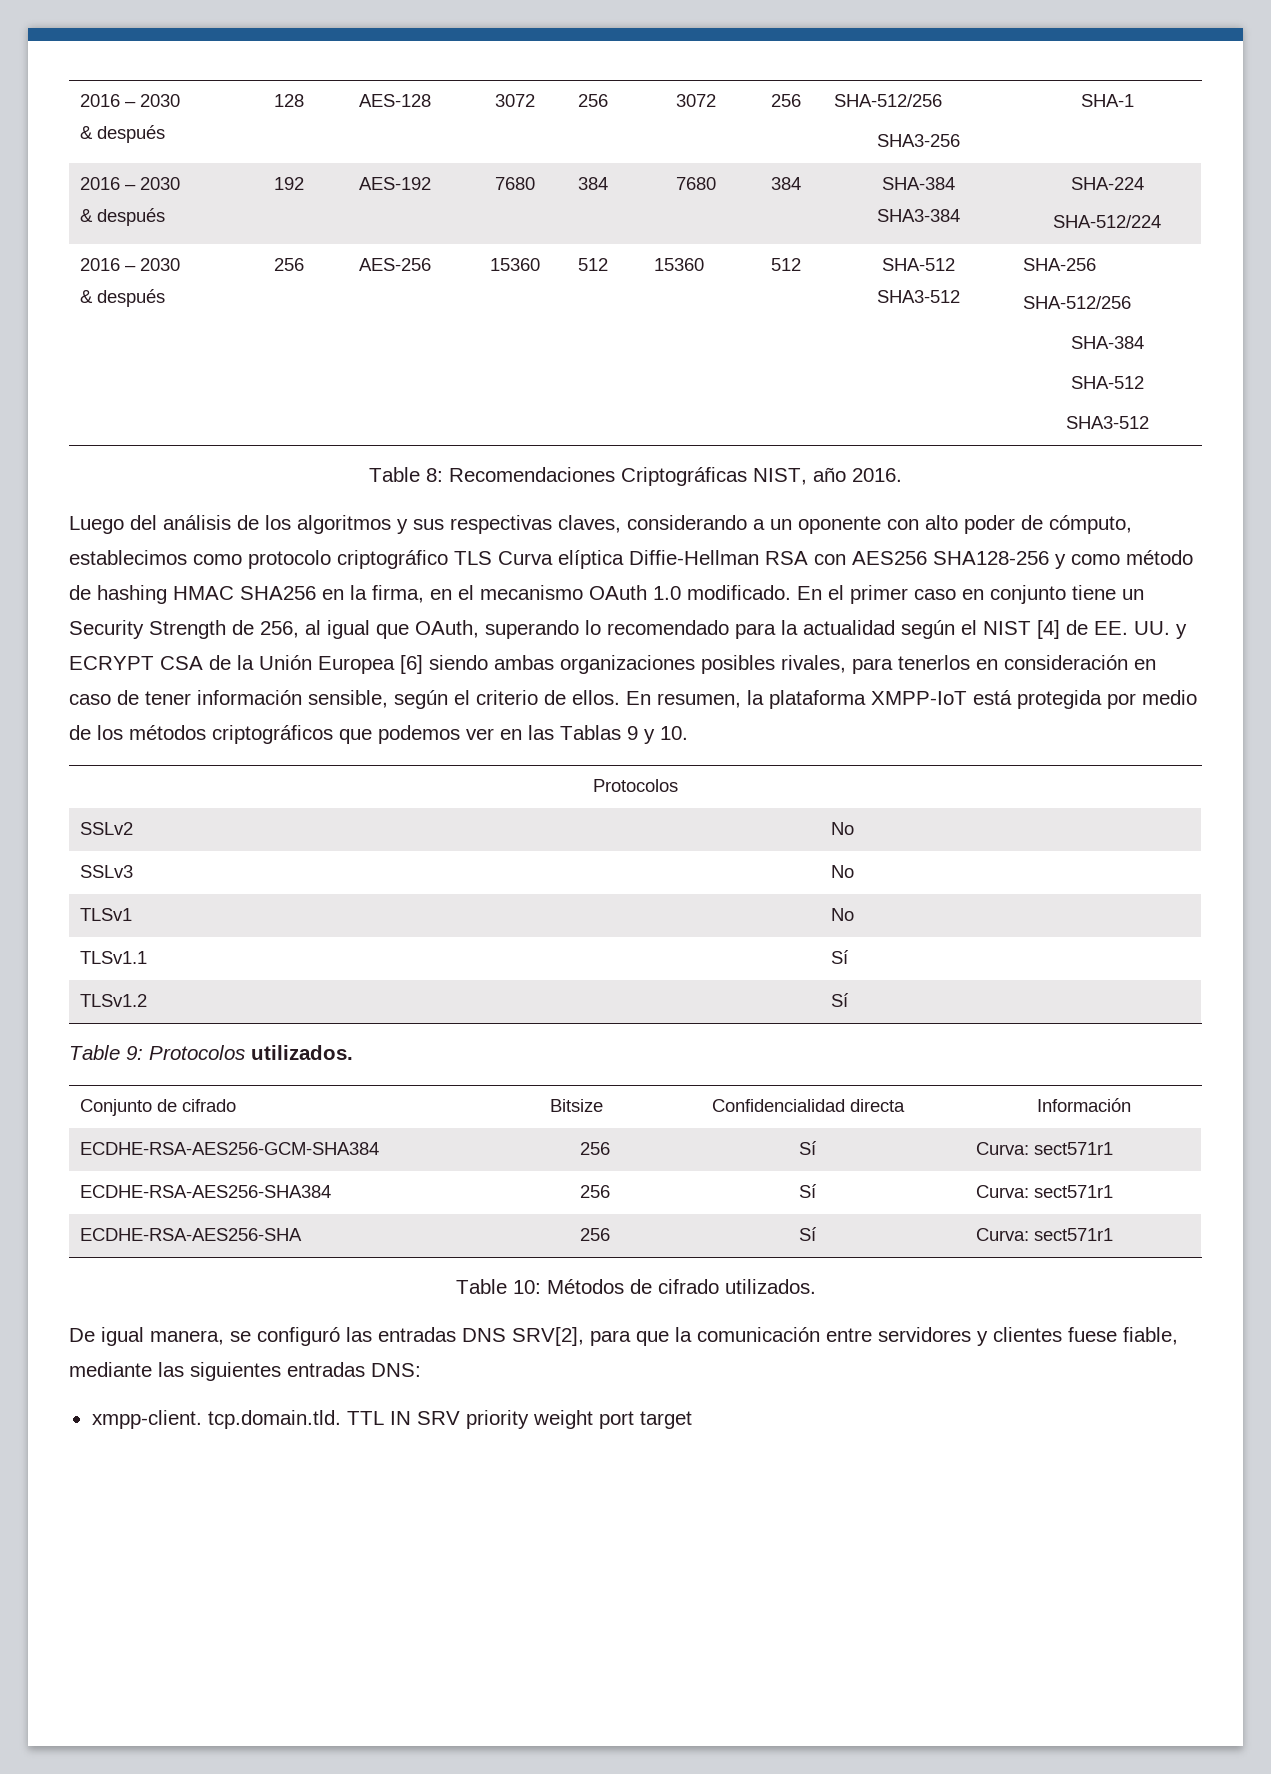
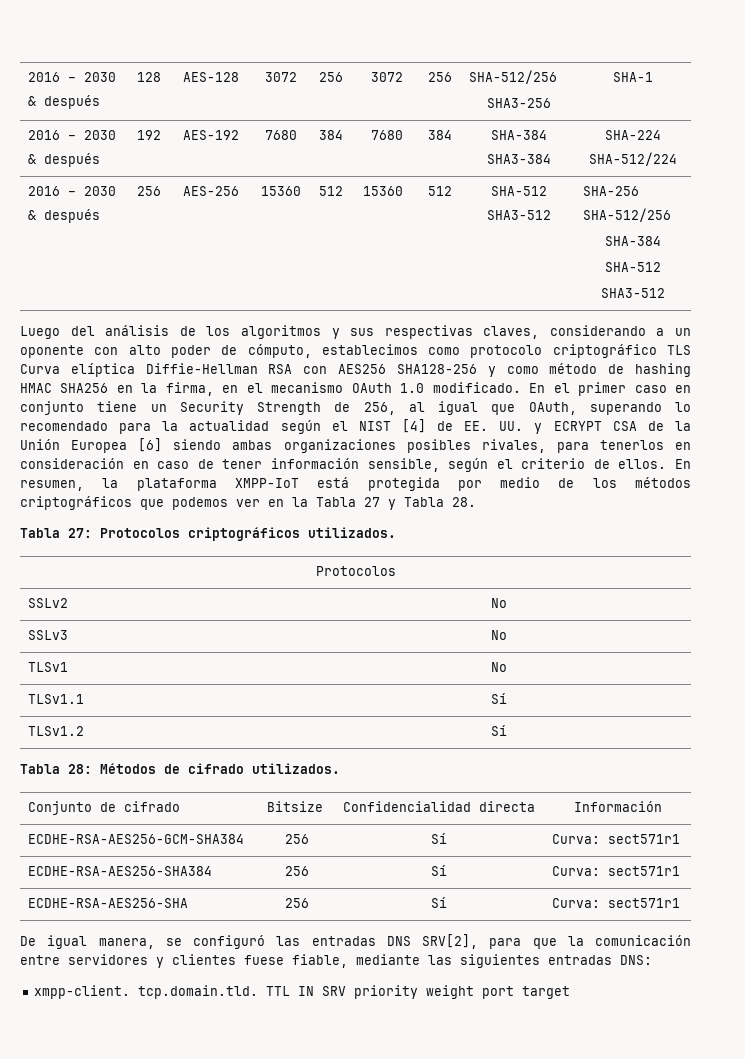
[369,467,902,486] // Table 8: Recomendaciones Criptográficas NIST, año 2016. -> (665, 293) none
[528,725,688,744] las Tablas 9 y 10. -> [292,497,476,510] [20,527,396,541] la Tabla 27 y Tabla 28. // Tabla 27: Protocolos criptográficos utilizados.
[69,1045,245,1060] Table 9: Protocolos -> [20,763,244,774] Tabla 28: Métodos de cifrado
[455,1279,816,1294] // Table 10: Métodos de cifrado utilizados. -> (680, 903) none

